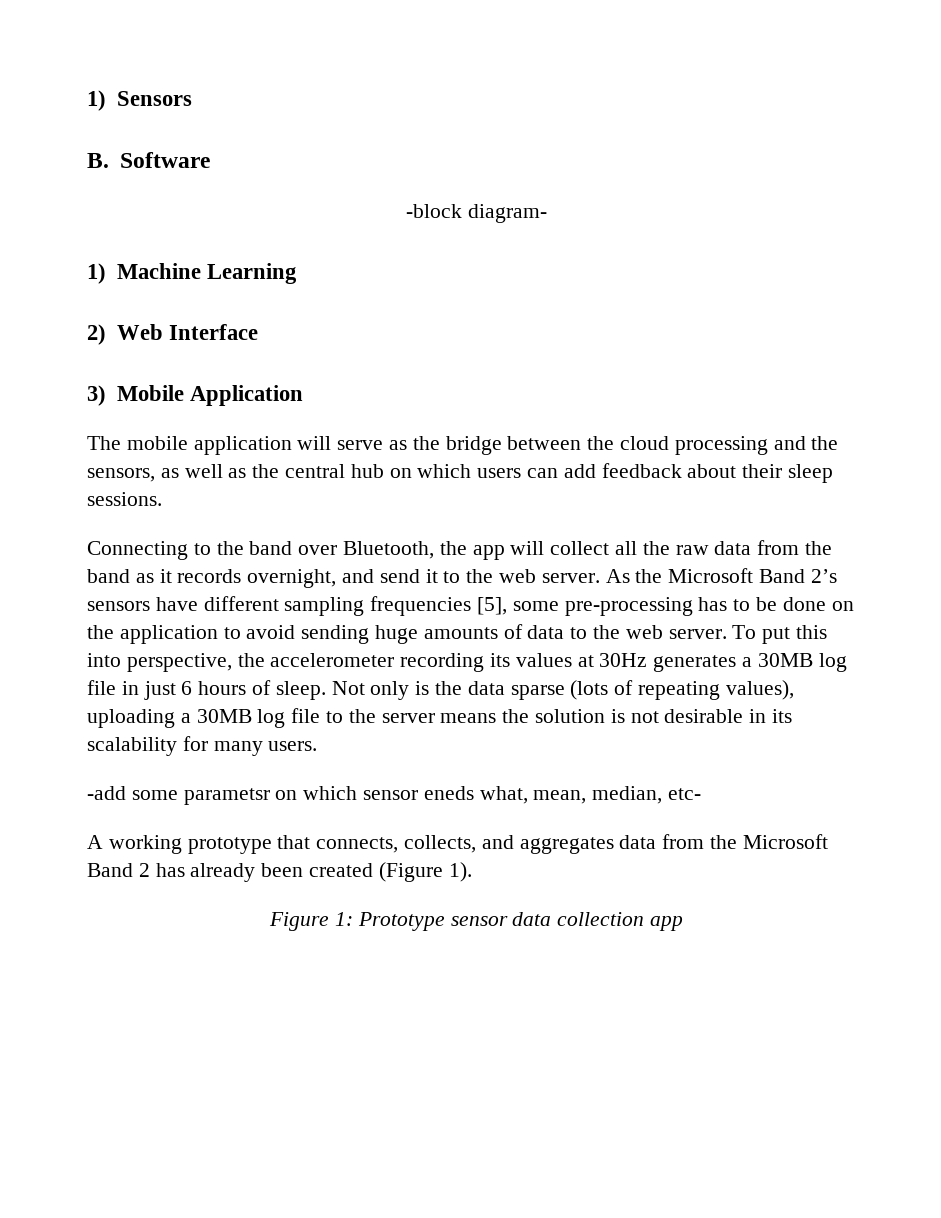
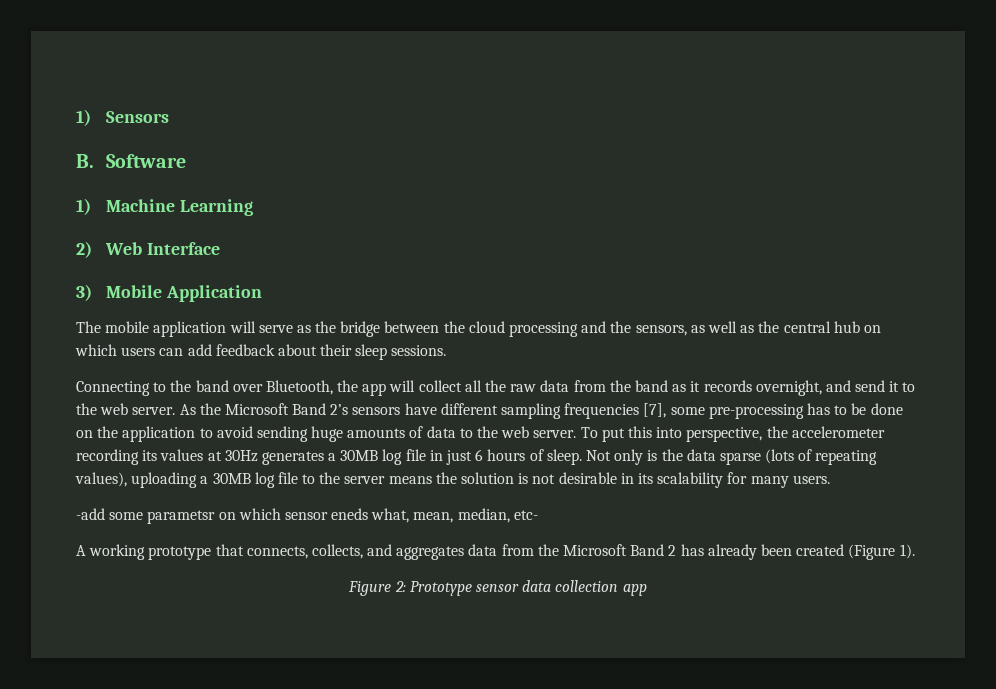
[406,204,547,223] // -block diagram- -> (187, 161) none
[477,597,508,615] [5], -> [643,403,667,418] [7],
[334,912,353,926] 1: -> [394,581,406,592] 2:

